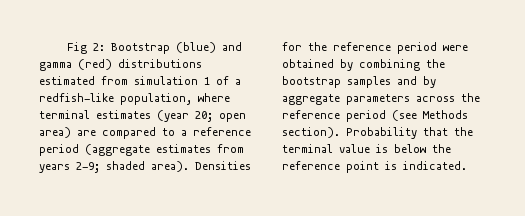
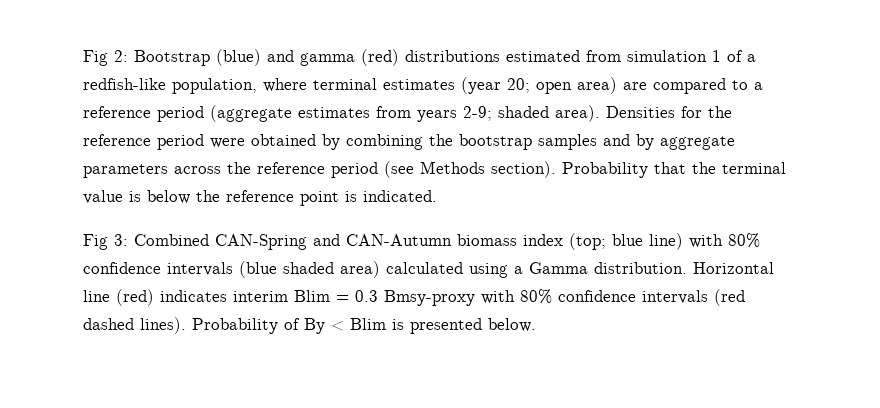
(467, 165) none -> [83,233,760,250] [83,261,774,278] [83,289,745,306] [83,317,536,334] // Fig 3: Combined CAN-Spring and CAN-Autumn biomass index (top; blue line) with 80% confidence intervals (blue shaded area) calculated using a Gamma distribution. Horizontal line (red) indicates interim Blim = 0.3 Bmsy-proxy with 80% confidence intervals (red dashed lines). Probability of By < Blim is presented below.

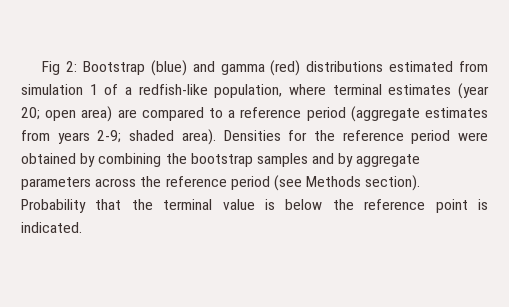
[83,233,760,250] [83,261,774,278] [83,289,745,306] [83,317,536,334] // Fig 3: Combined CAN-Spring and CAN-Autumn biomass index (top; blue line) with 80% confidence intervals (blue shaded area) calculated using a Gamma distribution. Horizontal line (red) indicates interim Blim = 0.3 Bmsy-proxy with 80% confidence intervals (red dashed lines). Probability of By < Blim is presented below. -> (82, 227) none

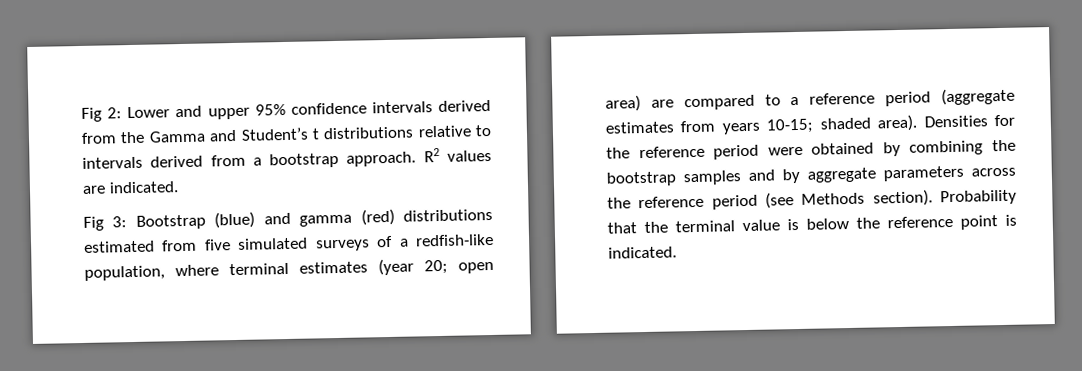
(78, 66) none -> [127,99,491,120] [81,124,492,144] [82,147,492,169] [82,181,179,194] [83,216,128,231] Lower and upper 95% confidence intervals derived from the Gamma and Student’s t distributions relative to intervals derived from a bootstrap approach. R2 values are indicated. // Fig 3:
[21,84,98,95] simulation 1 -> [203,237,370,252] five simulated surveys
[97,130,122,143] 2-9; -> [766,118,815,134] 10-15;

